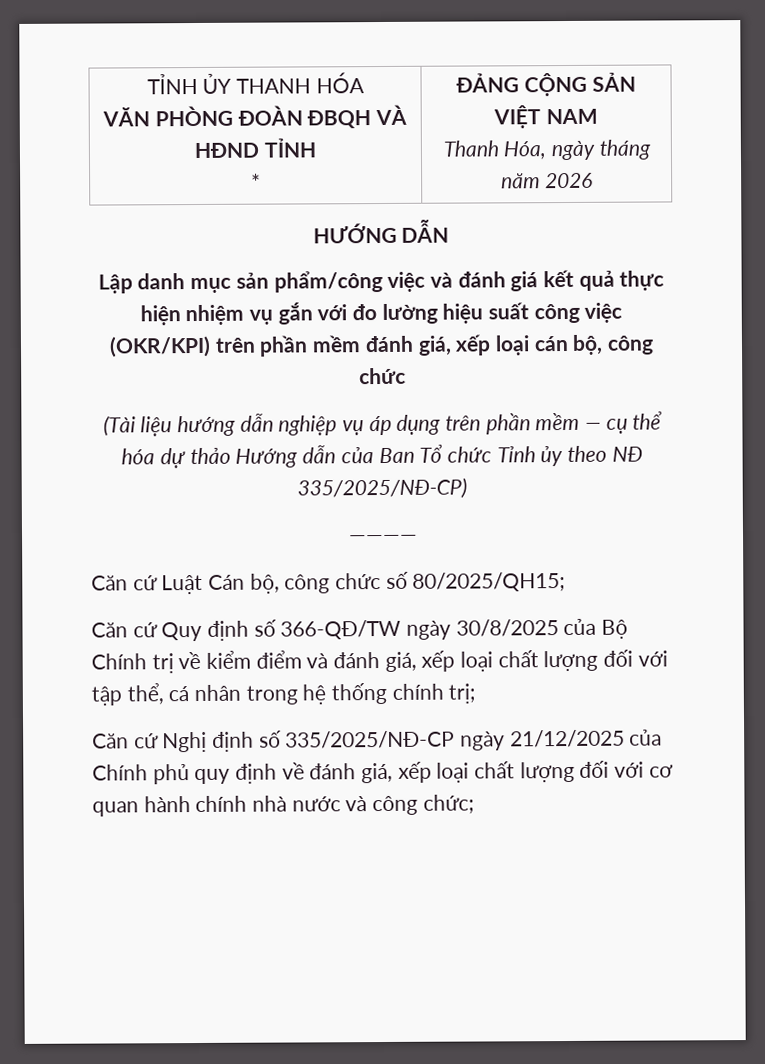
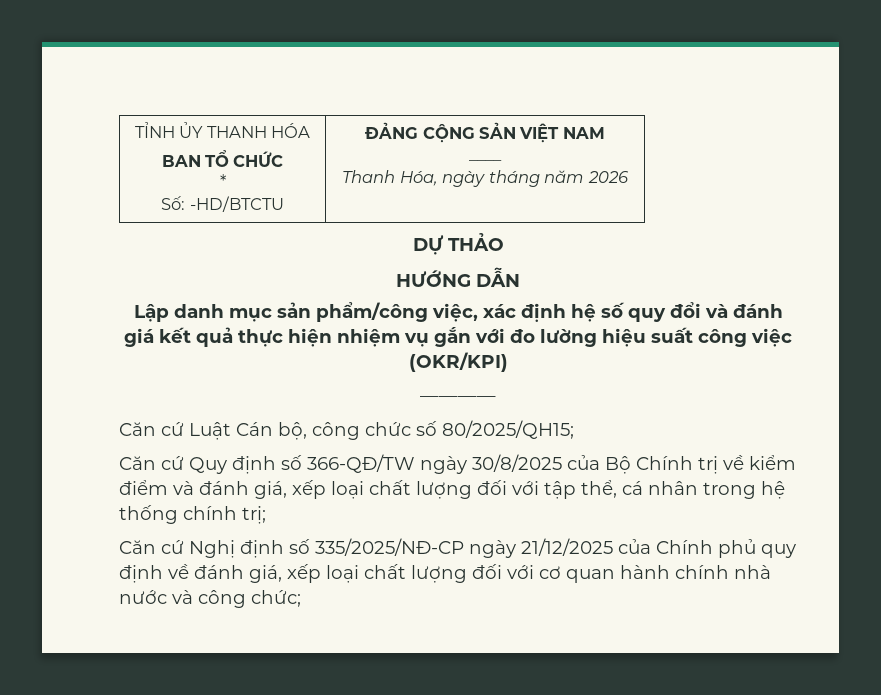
[102,104,407,129] [194,138,316,159] VĂN PHÒNG ĐOÀN ĐBQH VÀ HĐND TỈNH -> [161,150,284,167] BAN TỔ CHỨC
(261, 181) none -> [161,196,284,212] // Số: -HD/BTCTU
(598, 116) none -> [469,160,502,161] // ____
(594, 180) none -> [412,233,504,255] // DỰ THẢO
[387,271,426,292] việc -> [431,302,701,322] việc, xác định hệ số quy đổi
[214,334,654,357] [358,367,406,385] [102,411,663,437] [121,444,643,469] [297,477,467,500] trên phần mềm đánh giá, xếp loại cán bộ, công chức // (Tài liệu hướng dẫn nghiệp vụ áp dụng trên phần mềm — cụ thể hóa dự thảo Hướng dẫn của Ban Tổ chức Tỉnh ủy theo NĐ 335/2025/NĐ-CP) -> (508, 362) none

